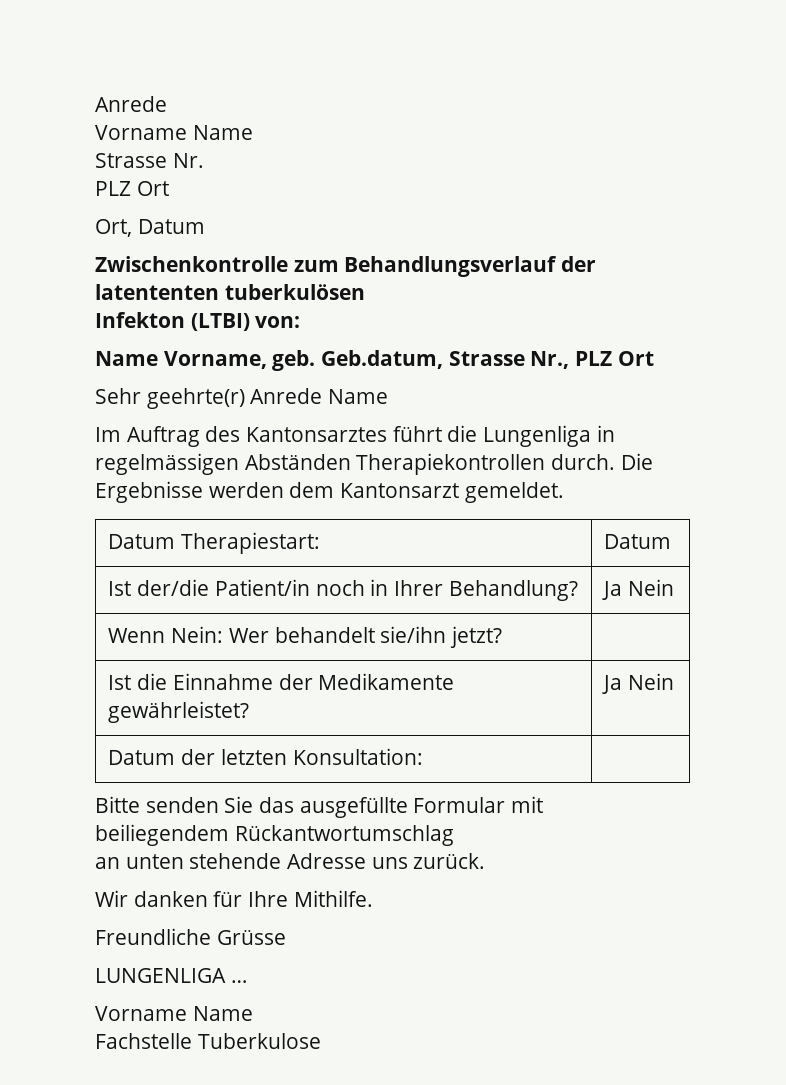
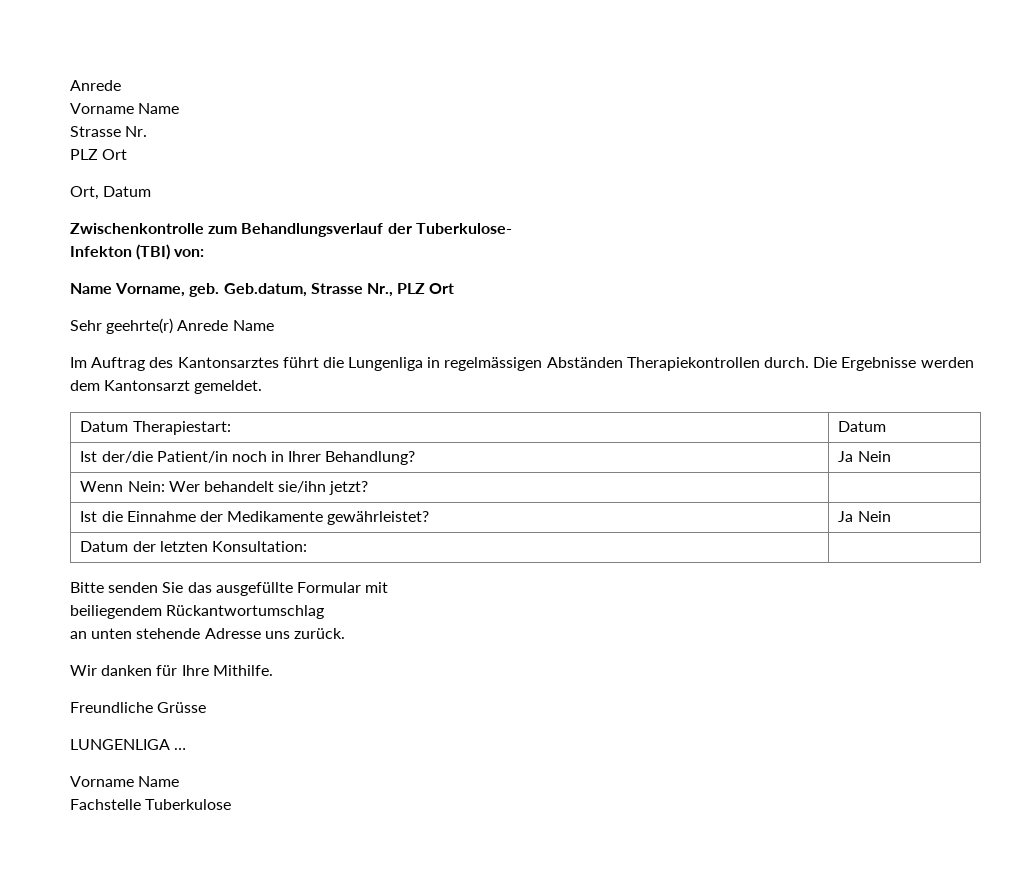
[95,284,365,300] latententen tuberkulösen -> [415,223,512,234] Tuberkulose-
[190,313,250,331] (LTBI) -> [136,244,171,260] (TBI)

